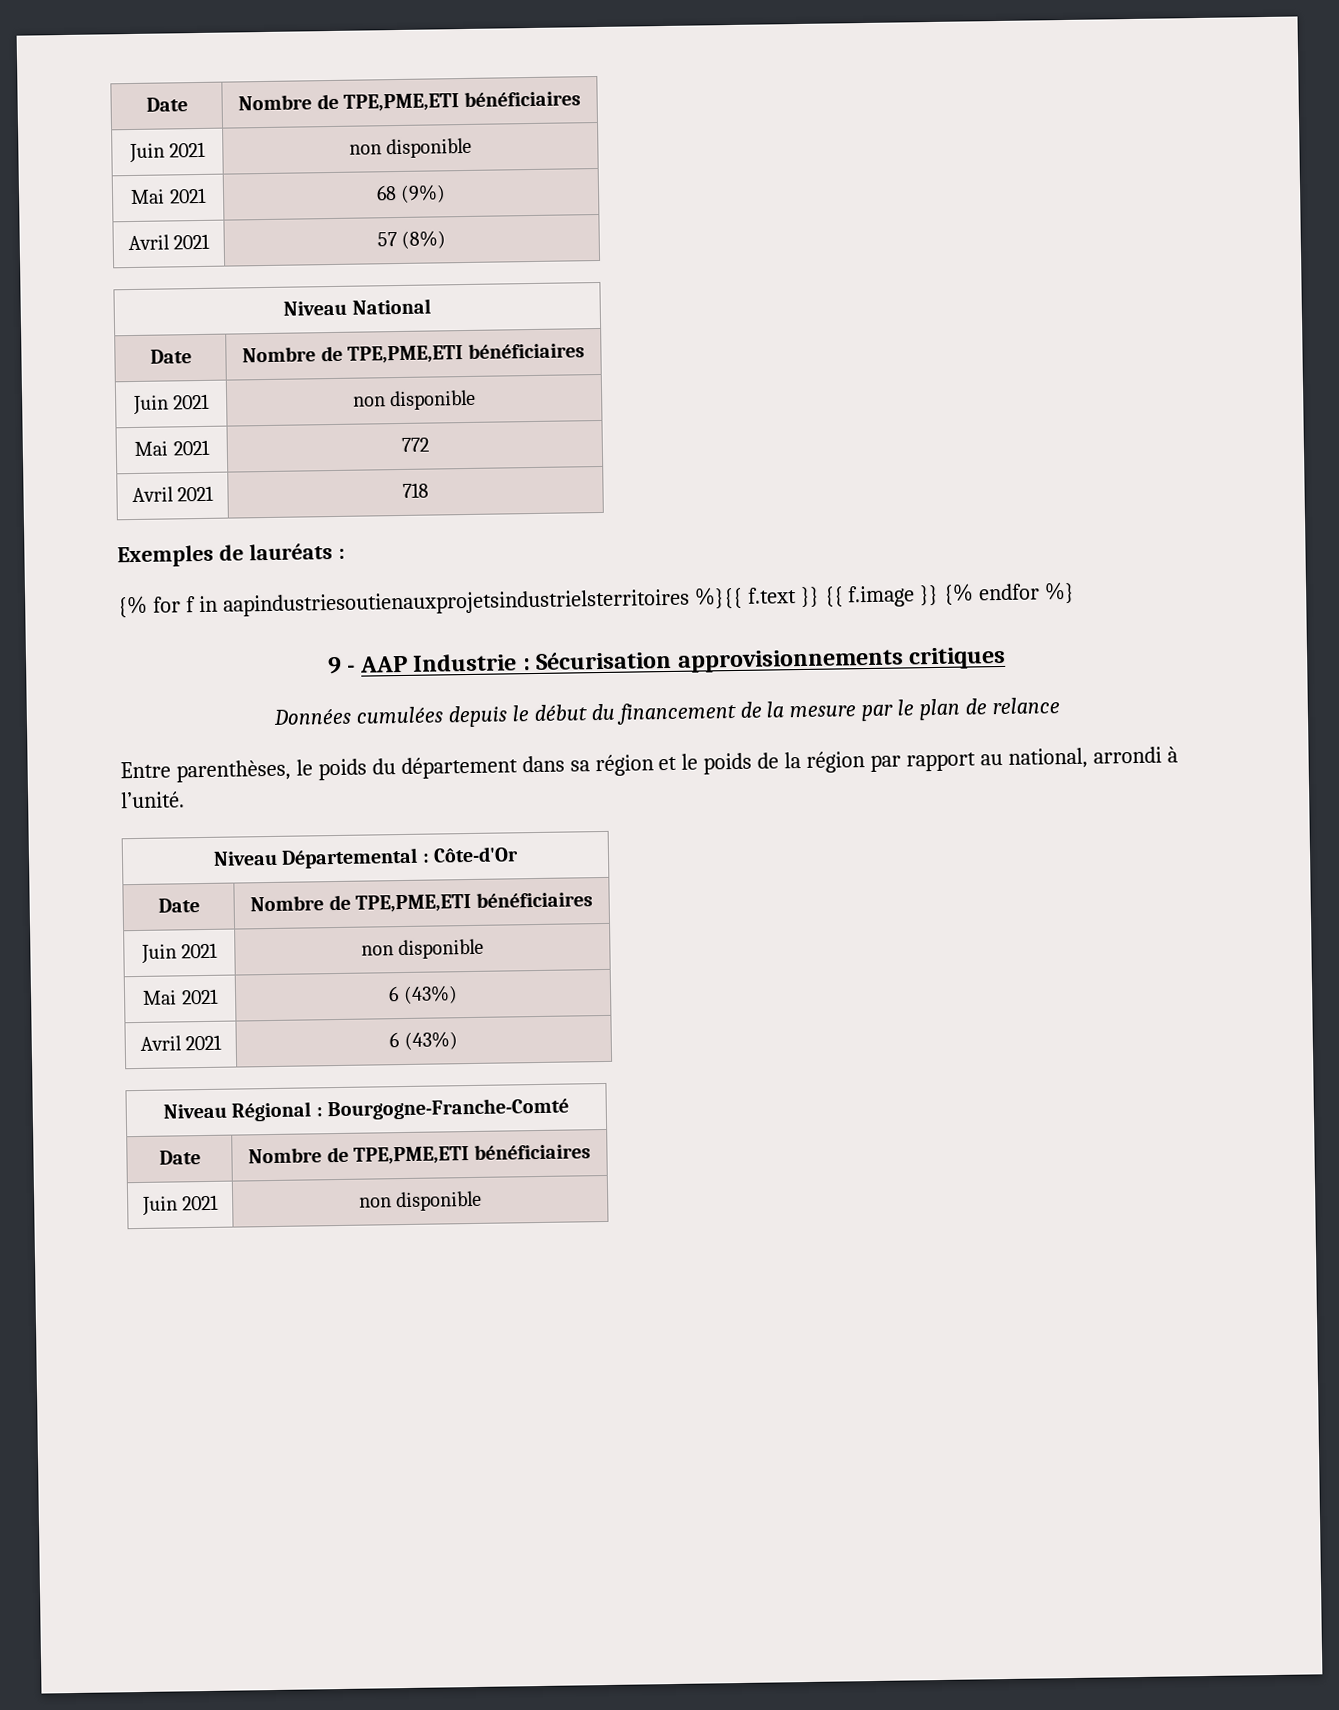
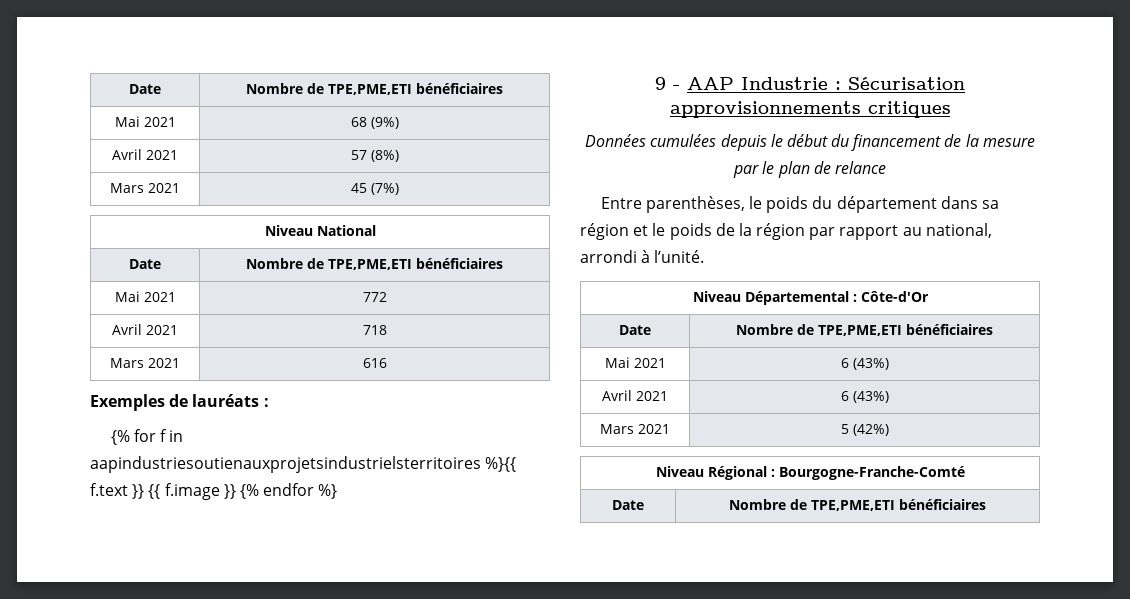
[145,97,188,112] [238,90,581,112] [128,141,207,164] [348,137,473,159] Date | Nombre de TPE,PME,ETI bénéficiaires // Juin 2021 | non disponible -> [129,84,161,94] [246,83,503,95] Date | Nombre de TPE,PME,ETI bénéficiaires
(447, 239) none -> [110,183,180,193] [350,183,399,195] // Mars 2021 | 45 (7%)
[132,393,211,416] [352,389,477,411] // Juin 2021 | non disponible -> (503, 263) none
(430, 490) none -> [110,358,180,368] [362,358,387,368] // Mars 2021 | 616
[140,942,219,964] [360,938,485,960] // Juin 2021 | non disponible -> (993, 329) none
(458, 1041) none -> [600,424,670,434] [840,424,889,436] // Mars 2021 | 5 (42%)
[141,1194,220,1216] [358,1190,483,1212] // Juin 2021 | non disponible -> (986, 504) none

